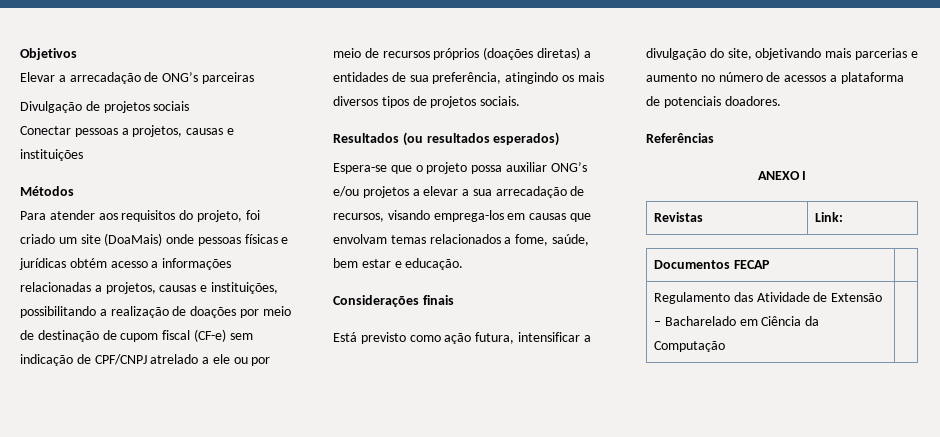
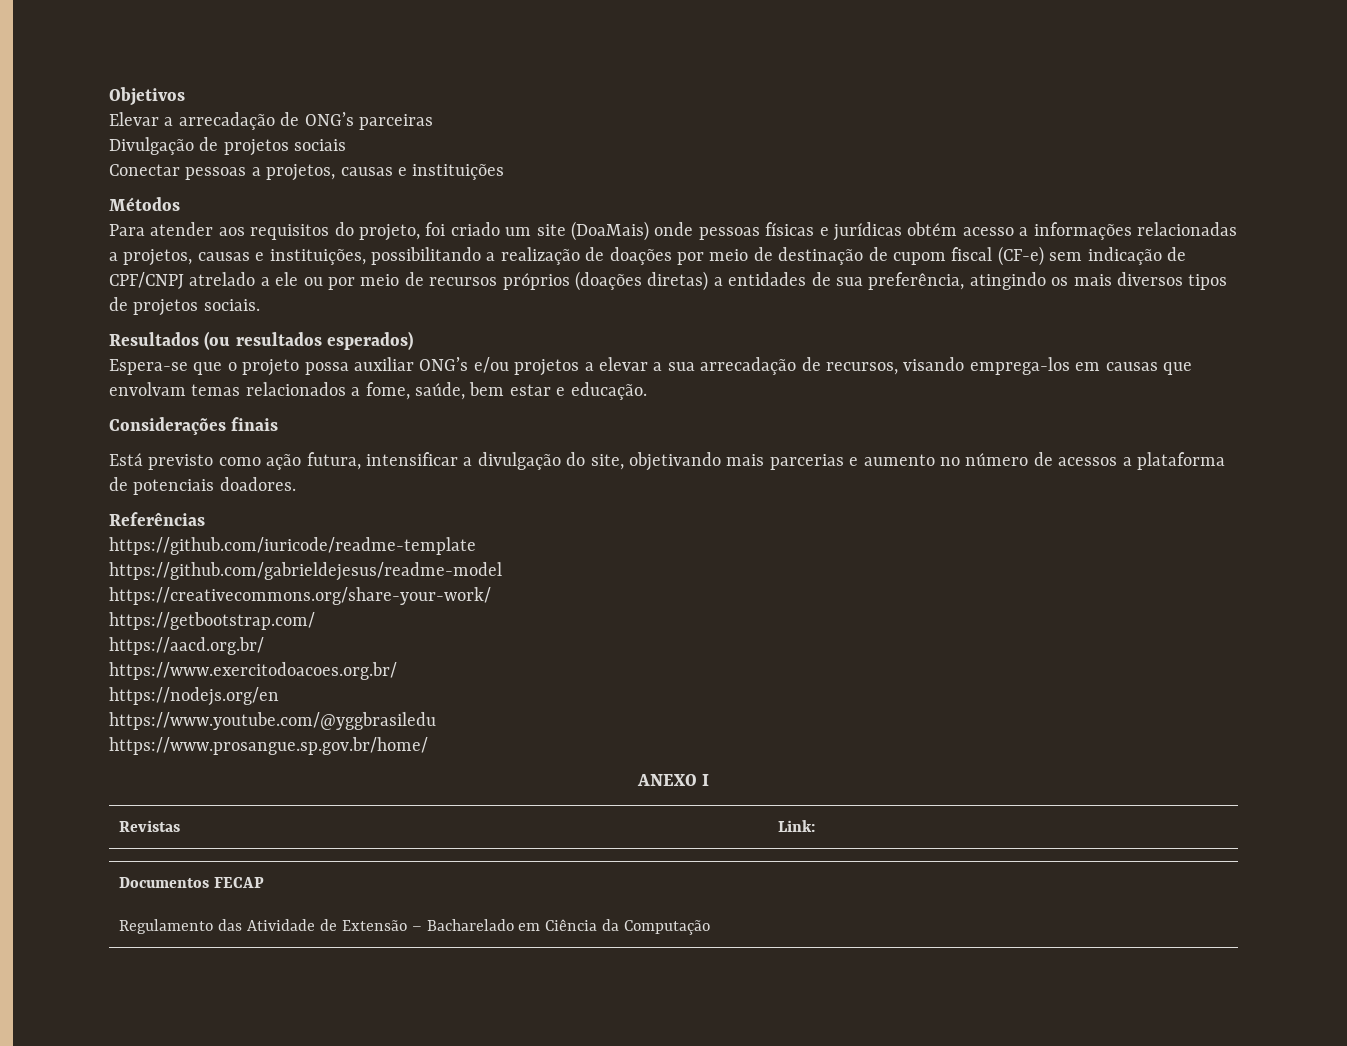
(714, 138) none -> [109,537,476,555] [109,562,502,581] [109,587,491,605] [109,612,315,630] [109,637,264,655] [109,662,397,680] [109,687,279,706] [109,712,436,730] [109,737,428,755] // https://github.com/iuricode/readme-template // https://github.com/gabrieldejesus/readme-model // https://creativecommons.org/share-your-work/ // https://getbootstrap.com/ // https://aacd.org.br/ // https://www.exercitodoacoes.org.br/ // https://nodejs.org/en // https://www.youtube.com/@yggbrasiledu // https://www.prosangue.sp.gov.br/home/

